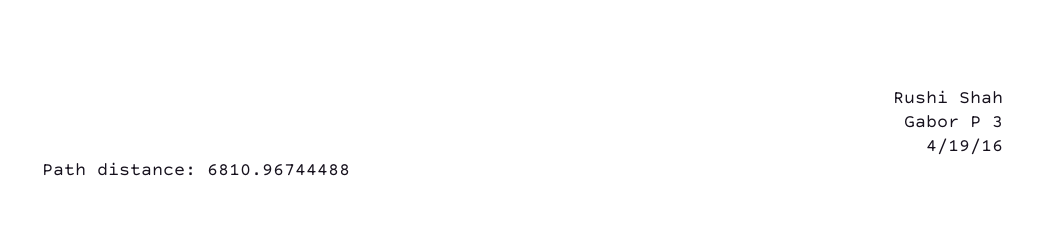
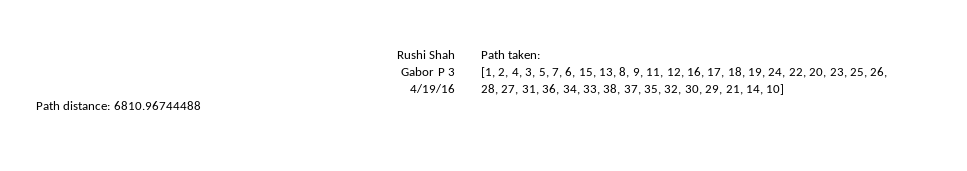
(350, 169) none -> [481,50,541,59] [481,67,888,78] [481,84,785,95] // Path taken: // [1, 2, 4, 3, 5, 7, 6, 15, 13, 8, 9, 11, 12, 16, 17, 18, 19, 24, 22, 20, 23, 25, 26, 28, 27, 31, 36, 34, 33, 38, 37, 35, 32, 30, 29, 21, 14, 10]

